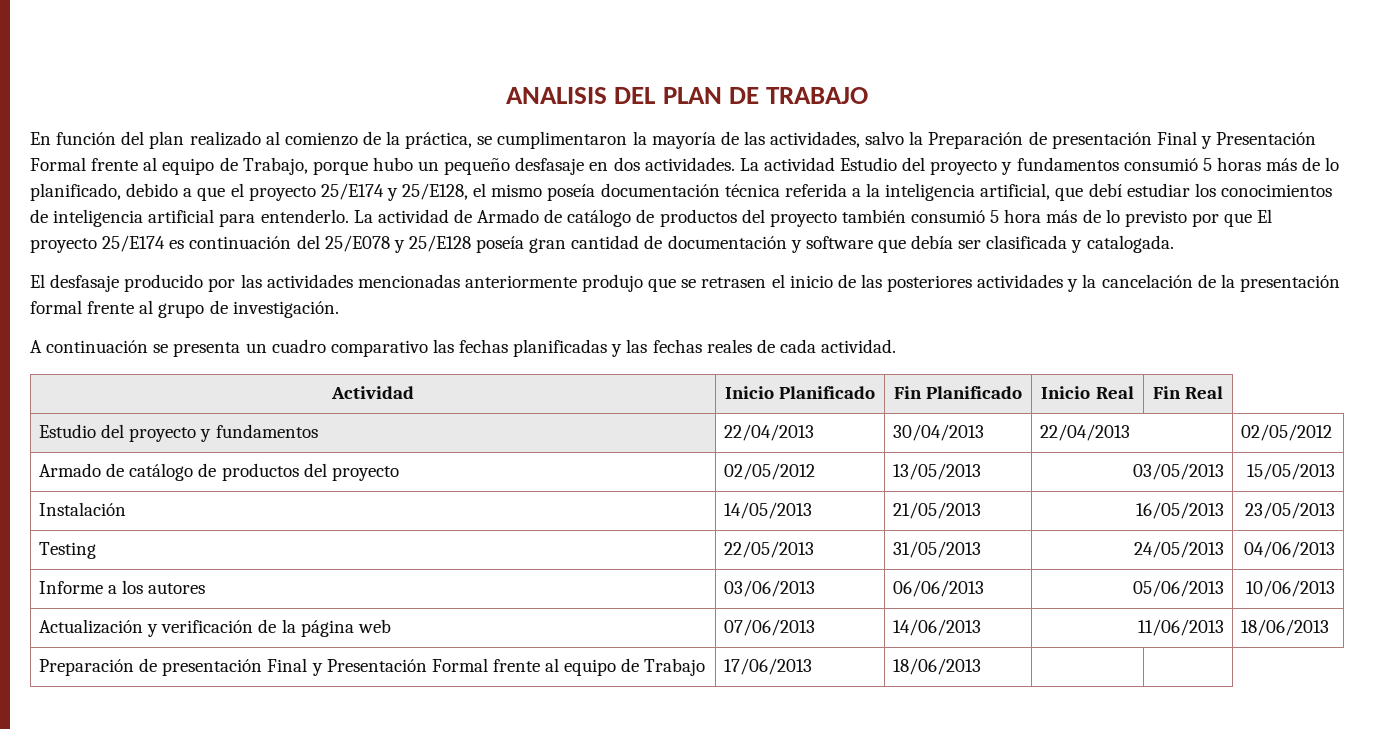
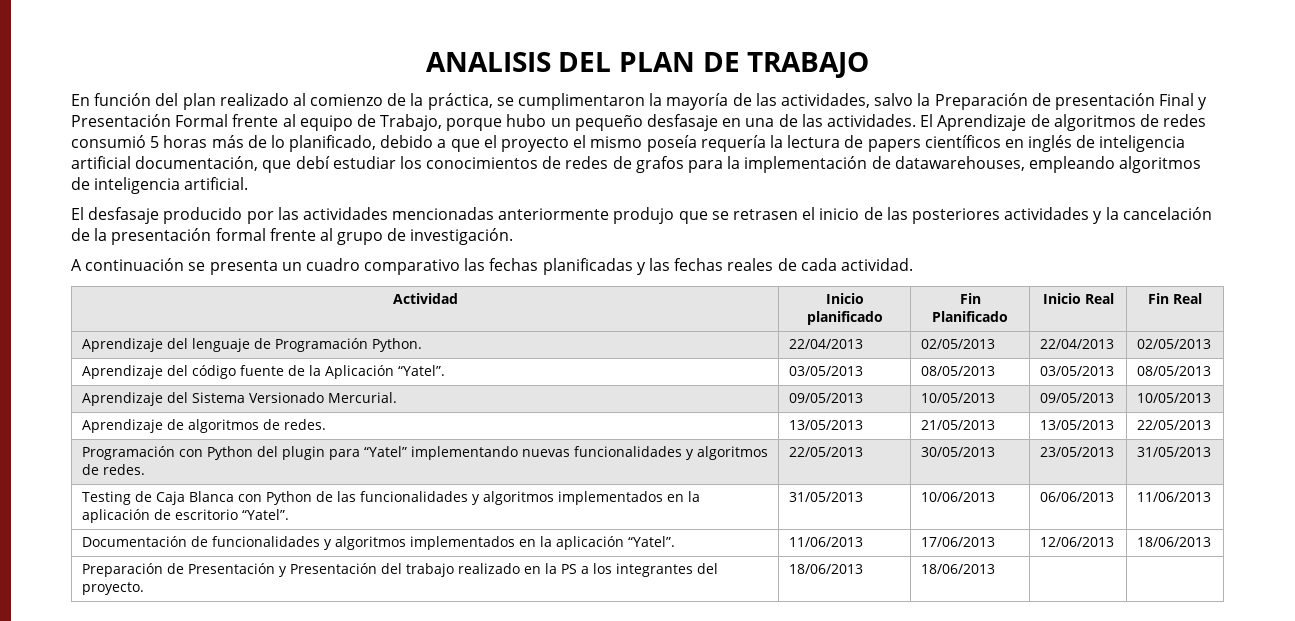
[613,157,1119,175] dos actividades. La actividad Estudio del proyecto y fundamentos -> [745,114,1207,131] una de las actividades. El Aprendizaje de algoritmos de redes
[320,183,1051,201] 25/E174 y 25/E128, el mismo poseía documentación técnica referida a la inteligencia artificial, -> [573,135,1186,152] [71,156,259,171] el mismo poseía requería la lectura de papers científicos en inglés de inteligencia artificial documentación,
[53,209,1273,227] [30,235,1174,253] inteligencia artificial para entenderlo. La actividad de Armado de catálogo de productos del proyecto también consumió 5 hora más de lo previsto por que El proyecto 25/E174 es continuación del 25/E078 y 25/E128 poseía gran cantidad de documentación y software que debía ser clasificada y catalogada. -> [565,156,1202,173] [71,177,249,194] redes de grafos para la implementación de datawarehouses, empleando algoritmos de inteligencia artificial.
[779,386,876,399] Planificado -> [806,311,883,325] planificado
[39,424,318,442] [724,424,815,441] [893,424,985,441] [1040,424,1131,441] [1241,424,1333,441] [39,463,399,481] [724,463,816,480] [893,463,982,480] [1132,463,1224,480] [1246,463,1335,480] [39,502,127,516] [724,502,813,519] [893,502,982,519] [1135,502,1224,519] [1244,502,1335,519] [39,542,97,559] [724,541,815,558] [893,541,982,558] [1133,541,1224,558] [1243,541,1335,558] [39,580,206,594] [724,580,816,597] [893,580,985,597] [1132,580,1224,597] [1245,580,1335,597] [39,619,391,637] [724,619,816,636] [893,619,982,636] [1137,619,1224,636] Estudio del proyecto y fundamentos | 22/04/2013 | 30/04/2013 | 22/04/2013 | 02/05/2012 // Armado de catálogo de productos del proyecto | 02/05/2012 | 13/05/2013 | 03/05/2013 | 15/05/2013 // Instalación | 14/05/2013 | 21/05/2013 | 16/05/2013 | 23/05/2013 // Testing | 22/05/2013 | 31/05/2013 | 24/05/2013 | 04/06/2013 // Informe a los autores | 03/06/2013 | 06/06/2013 | 05/06/2013 | 10/06/2013 // Actualización y verificación de la página web | 07/06/2013 | 14/06/2013 | 11/06/2013 -> [81,338,422,352] [788,339,863,349] [920,339,995,349] [1039,339,1114,349] [1136,339,1211,349] [81,365,445,379] [788,366,863,376] [920,366,995,376] [1039,366,1114,376] [1136,366,1211,376] [81,392,397,406] [788,393,863,403] [920,393,995,403] [1039,393,1114,403] [1136,393,1211,403] [81,419,326,433] [788,420,863,430] [920,420,995,430] [1039,420,1114,430] [1136,420,1211,430] [81,446,768,460] [81,464,145,475] [788,447,863,457] [920,447,995,457] [1039,447,1114,457] [1136,447,1211,457] [81,491,700,505] [81,509,289,523] [788,492,863,502] [920,492,995,502] [1039,492,1114,502] [1136,492,1211,502] [81,536,675,550] [788,537,863,547] [920,537,995,547] [1039,537,1114,547] Aprendizaje del lenguaje de Programación Python. | 22/04/2013 | 02/05/2013 | 22/04/2013 | 02/05/2013 // Aprendizaje del código fuente de la Aplicación “Yatel”. | 03/05/2013 | 08/05/2013 | 03/05/2013 | 08/05/2013 // Aprendizaje del Sistema Versionado Mercurial. | 09/05/2013 | 10/05/2013 | 09/05/2013 | 10/05/2013 // Aprendizaje de algoritmos de redes. | 13/05/2013 | 21/05/2013 | 13/05/2013 | 22/05/2013 // Programación con Python del plugin para “Yatel” implementando nuevas funcionalidades y algoritmos de redes. | 22/05/2013 | 30/05/2013 | 23/05/2013 | 31/05/2013 // Testing de Caja Blanca con Python de las funcionalidades y algoritmos implementados en la aplicación de escritorio “Yatel”. | 31/05/2013 | 10/06/2013 | 06/06/2013 | 11/06/2013 // Documentación de funcionalidades y algoritmos implementados en la aplicación “Yatel”. | 11/06/2013 | 17/06/2013 | 12/06/2013
[162,658,706,676] [724,658,813,675] presentación Final y Presentación Formal frente al equipo de Trabajo | 17/06/2013 -> [187,563,718,577] [81,582,144,595] [788,564,863,574] Presentación y Presentación del trabajo realizado en la PS a los integrantes del proyecto. | 18/06/2013

